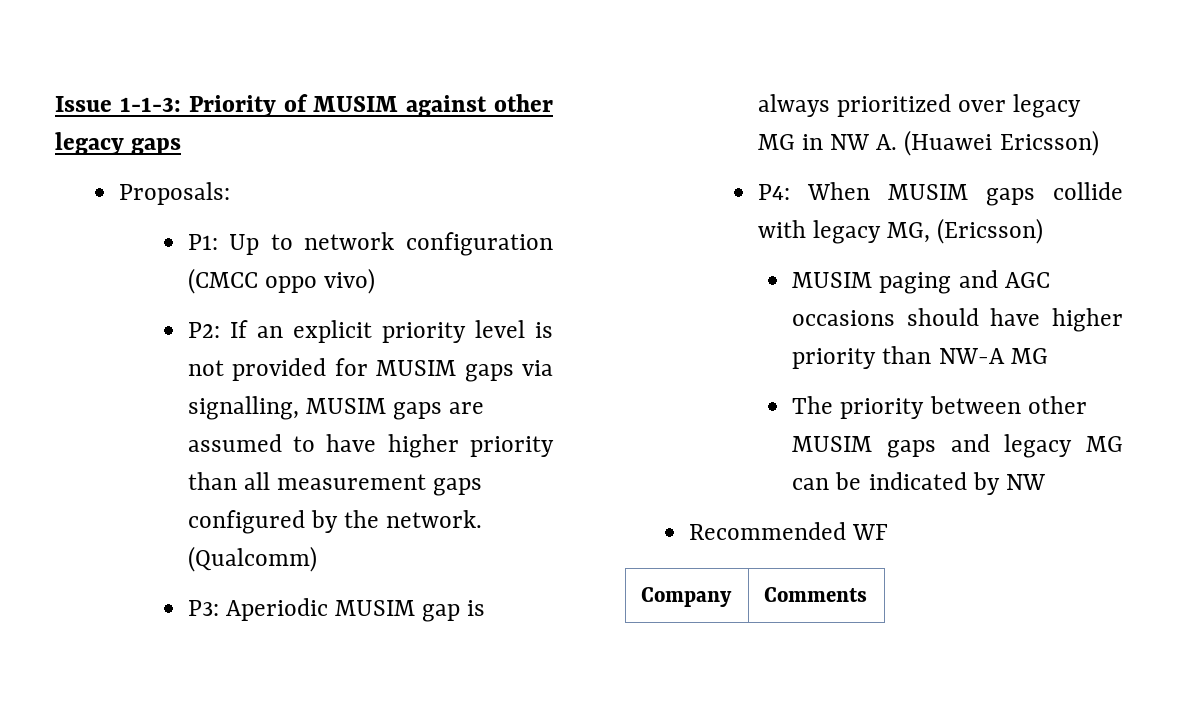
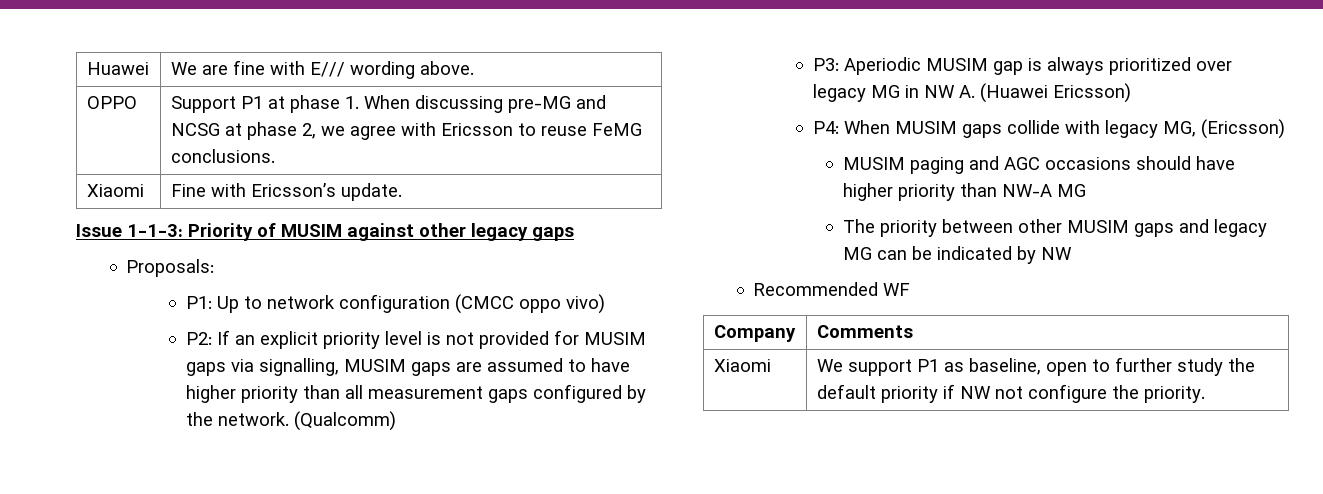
(55, 104) none -> [86,62,149,75] [170,60,474,79] [86,96,137,109] [170,95,606,113] [170,122,642,140] [170,149,275,163] [86,184,144,197] [170,183,402,201] Huawei | We are fine with E/// wording above. // OPPO | Support P1 at phase 1. When discussing pre-MG and NCSG at phase 2, we agree with Ericsson to reuse FeMG conclusions. // Xiaomi | Fine with Ericsson’s update. //
(868, 594) none -> [713,359,771,372] [816,357,1255,376] [816,384,1205,403] // Xiaomi | We support P1 as baseline, open to further study the default priority if NW not configure the priority.

